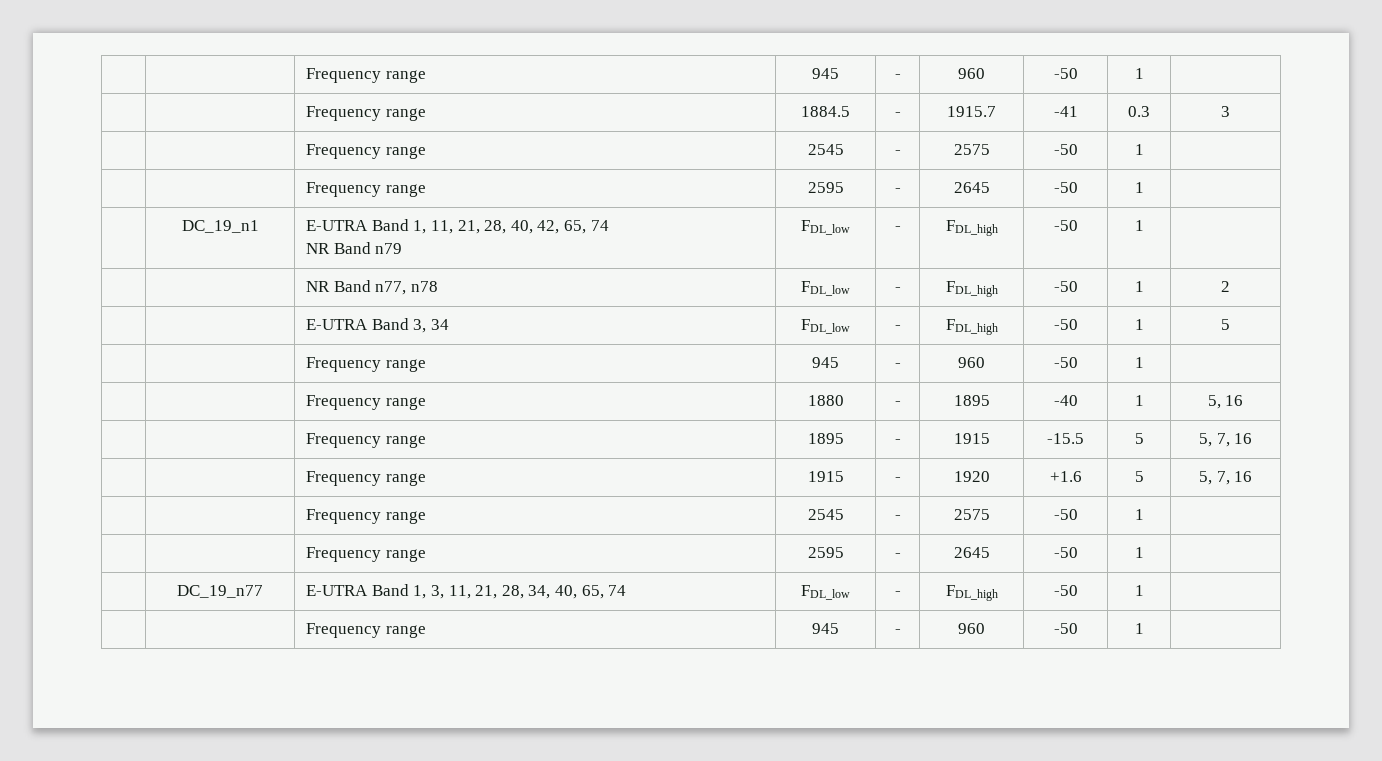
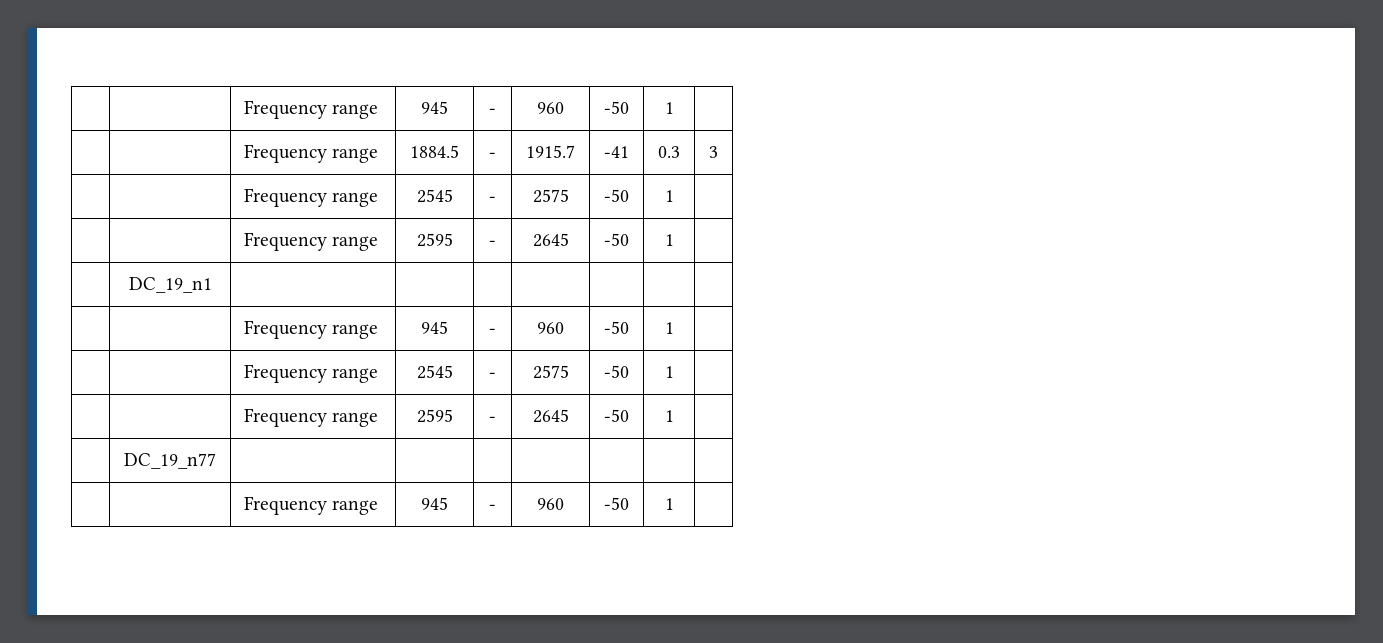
[306,219,609,234] [306,242,403,254] [801,220,850,235] [894,226,901,231] [945,220,998,236] [1053,220,1078,231] [1134,220,1144,231] [306,280,438,295] [801,281,850,296] [894,287,901,292] [945,281,998,297] [1053,281,1078,292] [1134,281,1144,292] [1221,281,1230,292] [306,318,449,333] [801,319,850,334] [894,325,901,330] [945,319,998,335] [1053,319,1078,330] [1134,319,1144,330] [1221,319,1230,330] [306,357,426,372] [812,357,839,368] [894,363,901,368] [958,357,985,368] [1053,357,1078,368] [1134,357,1144,368] [306,395,426,410] [807,395,844,406] [894,401,901,406] [953,395,990,406] [1053,395,1078,406] [1134,395,1144,406] [1207,395,1244,409] [306,433,426,448] [807,433,844,444] [894,439,901,444] [953,433,990,444] [1047,433,1084,444] [1134,433,1144,444] [1198,433,1253,447] [306,471,426,486] [807,471,844,482] [894,477,901,482] [953,471,990,482] [1049,471,1082,482] [1134,471,1144,482] [1198,471,1253,485] E-UTRA Band 1, 11, 21, 28, 40, 42, 65, 74 // NR Band n79 | FDL_low | - | FDL_high | -50 | 1 | // | | NR Band n77, n78 | FDL_low | - | FDL_high | -50 | 1 | 2 // | | E-UTRA Band 3, 34 | FDL_low | - | FDL_high | -50 | 1 | 5 // | | Frequency range | 945 | - | 960 | -50 | 1 | // | | Frequency range | 1880 | - | 1895 | -40 | 1 | 5, 16 // | | Frequency range | 1895 | - | 1915 | -15.5 | 5 | 5, 7, 16 // | | Frequency range | 1915 | - | 1920 | +1.6 | 5 | 5, 7, 16 -> [243,320,379,339] [421,321,448,334] [489,328,496,334] [537,322,564,334] [604,321,629,334] [664,322,674,334] | | | | | | // | | Frequency range | 945 | - | 960 | -50 | 1 |
[306,584,627,599] [801,585,850,600] [894,591,901,596] [945,585,998,601] [1053,585,1078,596] [1134,585,1144,596] E-UTRA Band 1, 3, 11, 21, 28, 34, 40, 65, 74 | FDL_low | - | FDL_high | -50 | 1 -> (216, 461) | | | | |

